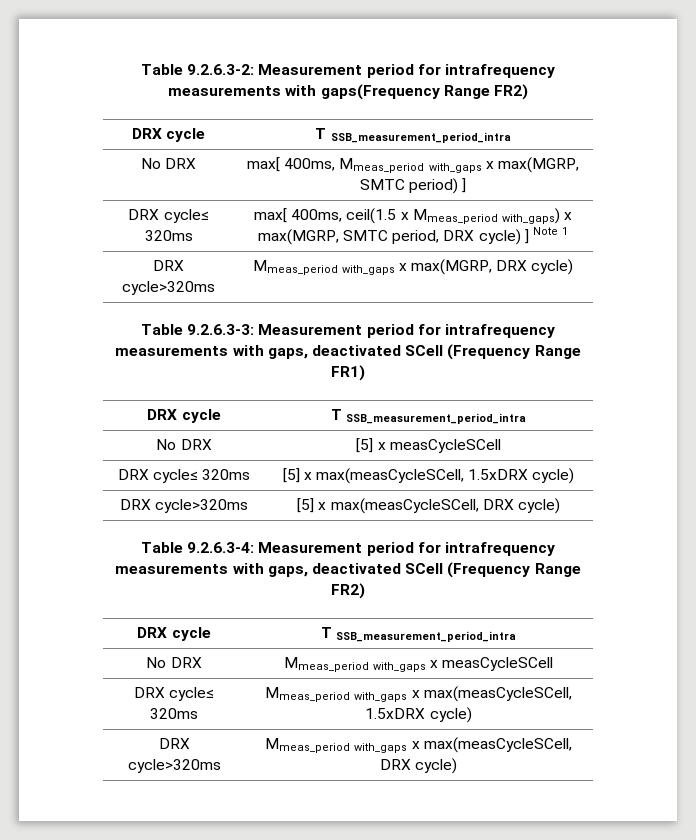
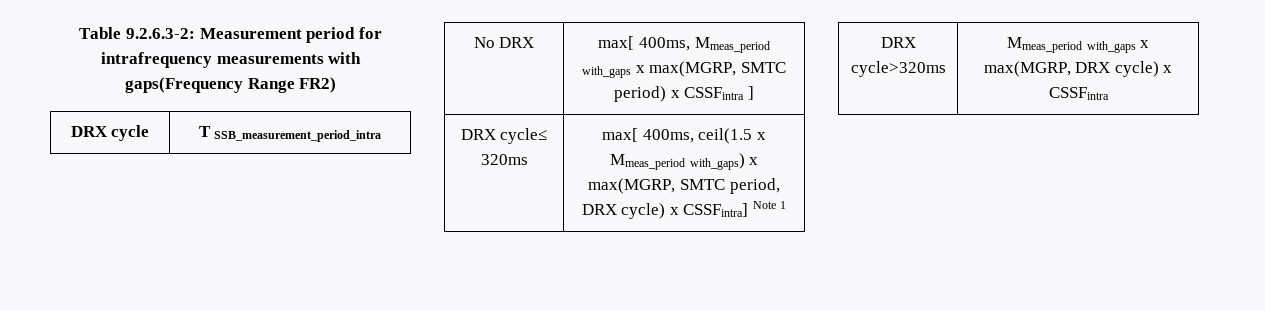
(458, 186) none -> [670,87,745,100] x CSSFintra
[524,229,529,244] ] -> [669,203,749,217] x CSSFintra]
[141,324,555,338] [115,344,581,360] [331,365,365,381] [147,409,221,423] [330,409,527,424] [156,439,212,450] [356,438,501,453] [117,469,251,483] [282,468,575,484] [119,499,249,513] [297,498,560,514] [141,542,555,556] [115,562,581,578] [331,583,365,599] [137,627,211,641] [320,627,517,642] [146,657,202,668] [283,657,554,672] [133,687,215,701] [150,708,198,719] [265,686,572,702] [365,707,472,723] [158,738,190,749] [127,759,221,773] [265,737,572,753] [379,758,458,774] // Table 9.2.6.3-3: Measurement period for intrafrequency measurements with gaps, deactivated SCell (Frequency Range FR1) // DRX cycle | T SSB_measurement_period_intra // No DRX | [5] x measCycleSCell // DRX cycle≤ 320ms | [5] x max(measCycleSCell, 1.5xDRX cycle) // DRX cycle>320ms | [5] x max(measCycleSCell, DRX cycle) // Table 9.2.6.3-4: Measurement period for intrafrequency measurements with gaps, deactivated SCell (Frequency Range FR2) // DRX cycle | T SSB_measurement_period_intra // No DRX | Mmeas_period with_gaps x measCycleSCell // DRX cycle≤ 320ms | Mmeas_period with_gaps x max(measCycleSCell, 1.5xDRX cycle) // DRX cycle>320ms | Mmeas_period with_gaps x max(measCycleSCell, DRX cycle) -> [1163,65,1173,73] [1048,87,1109,100] x CSSFintra

